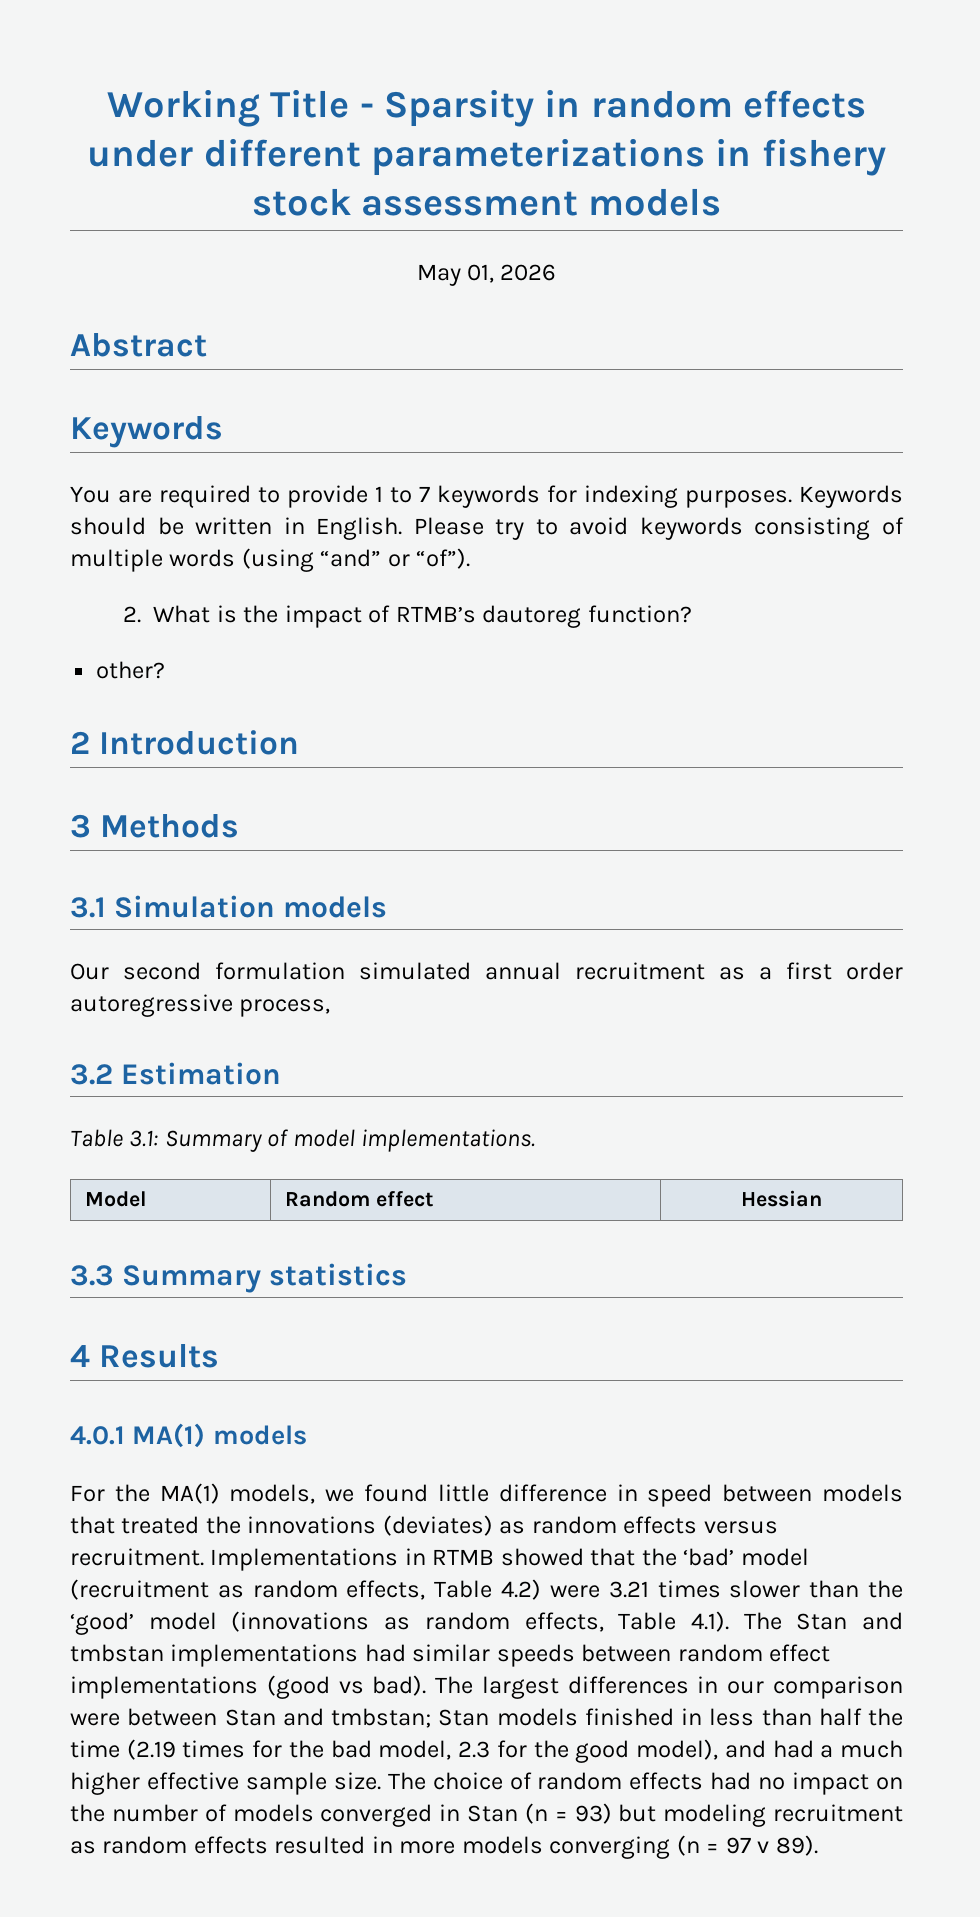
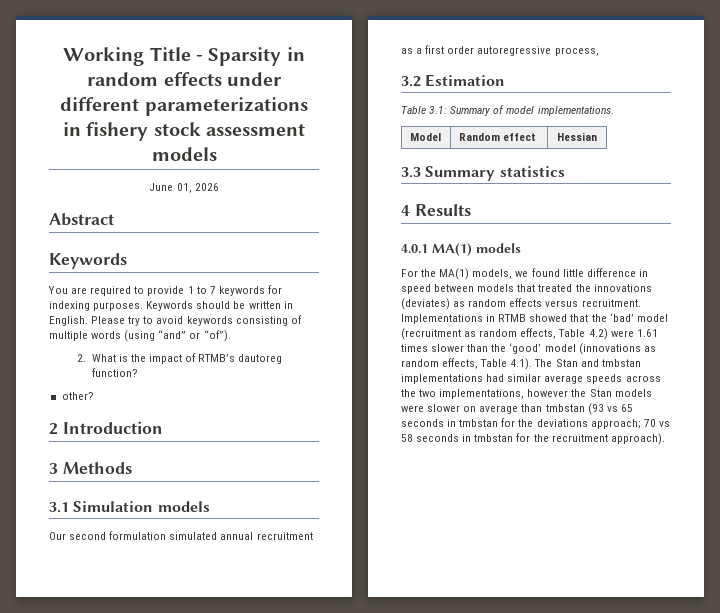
[416,264,461,286] May -> [149,183,174,191] June
[608,1581,649,1598] 3.21 -> [636,329,658,337] 1.61
[496,1644,831,1667] [70,1675,904,1699] [70,1708,903,1728] [70,1739,904,1763] [70,1772,903,1795] [70,1803,904,1827] [70,1835,818,1859] speeds between random effect implementations (good vs bad). The largest differences in our comparison were between Stan and tmbstan; Stan models finished in less than half the time (2.19 times for the bad model, 2.3 for the good model), and had a much higher effective sample size. The choice of random effects had no impact on the number of models converged in Stan (n = 93) but modeling recruitment as random effects resulted in more models converging (n = 97 v 89). -> [544,374,661,384] [401,389,652,399] [401,403,633,415] [401,418,670,429] [401,433,665,445] average speeds across the two implementations, however the Stan models were slower on average than tmbstan (93 vs 65 seconds in tmbstan for the deviations approach; 70 vs 58 seconds in tmbstan for the recruitment approach).

